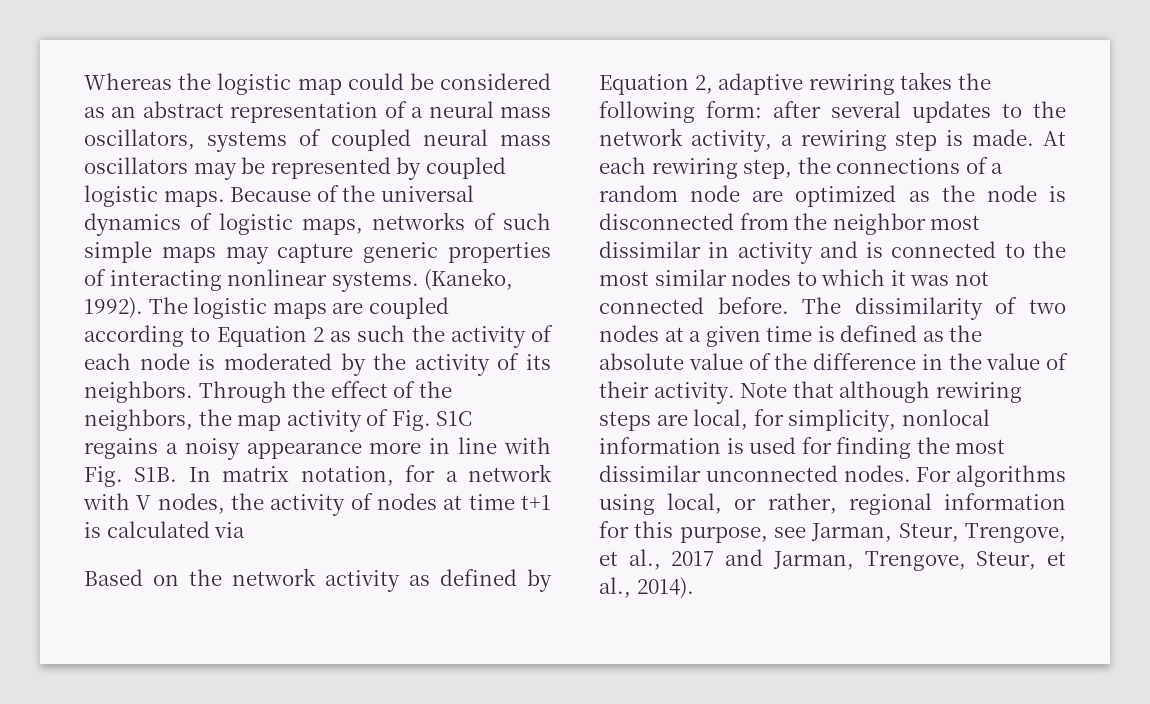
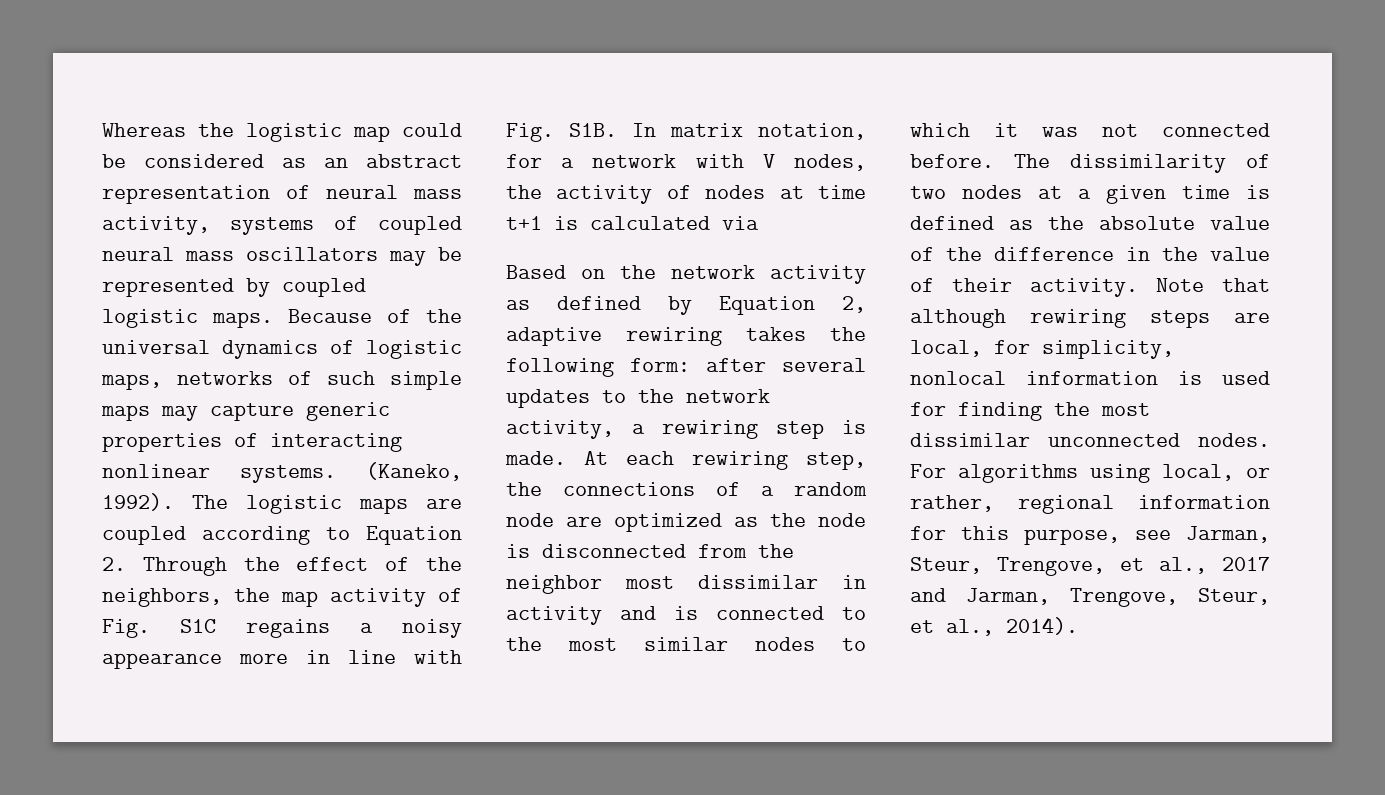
[411,101,551,118] [84,129,195,150] a neural mass oscillators, -> [326,185,462,199] [102,216,210,235] neural mass activity,
[312,325,553,348] [84,353,551,376] [84,381,193,403] 2 as such the activity of each node is moderated by the activity of its neighbors. -> [102,557,126,571] 2.

